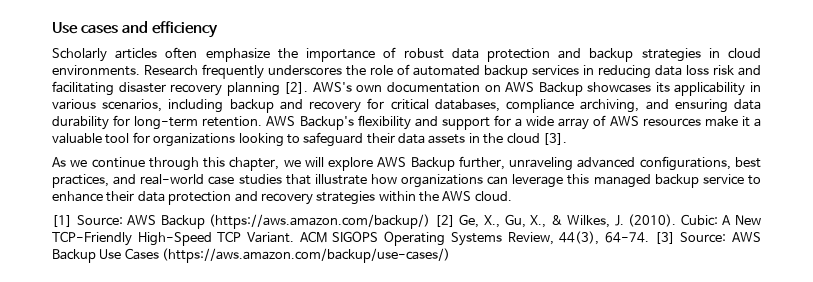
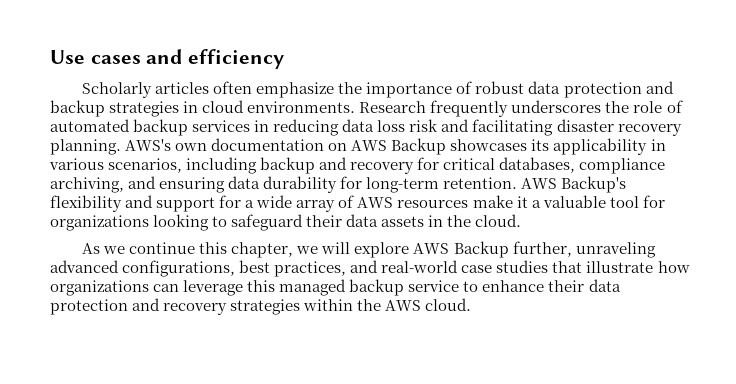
[226,82,309,96] planning [2]. -> [50,139,121,155] planning.
[506,133,567,145] cloud [3]. -> [475,214,522,227] cloud.
[148,157,199,171] through -> (196, 248) none
[52,214,761,229] [52,231,761,246] [52,248,451,263] // [1] Source: AWS Backup (https://aws.amazon.com/backup/) [2] Ge, X., Gu, X., & Wilkes, J. (2010). Cubic: A New TCP-Friendly High-Speed TCP Variant. ACM SIGOPS Operating Systems Review, 44(3), 64-74. [3] Source: AWS Backup Use Cases (https://aws.amazon.com/backup/use-cases/) -> (472, 304) none

